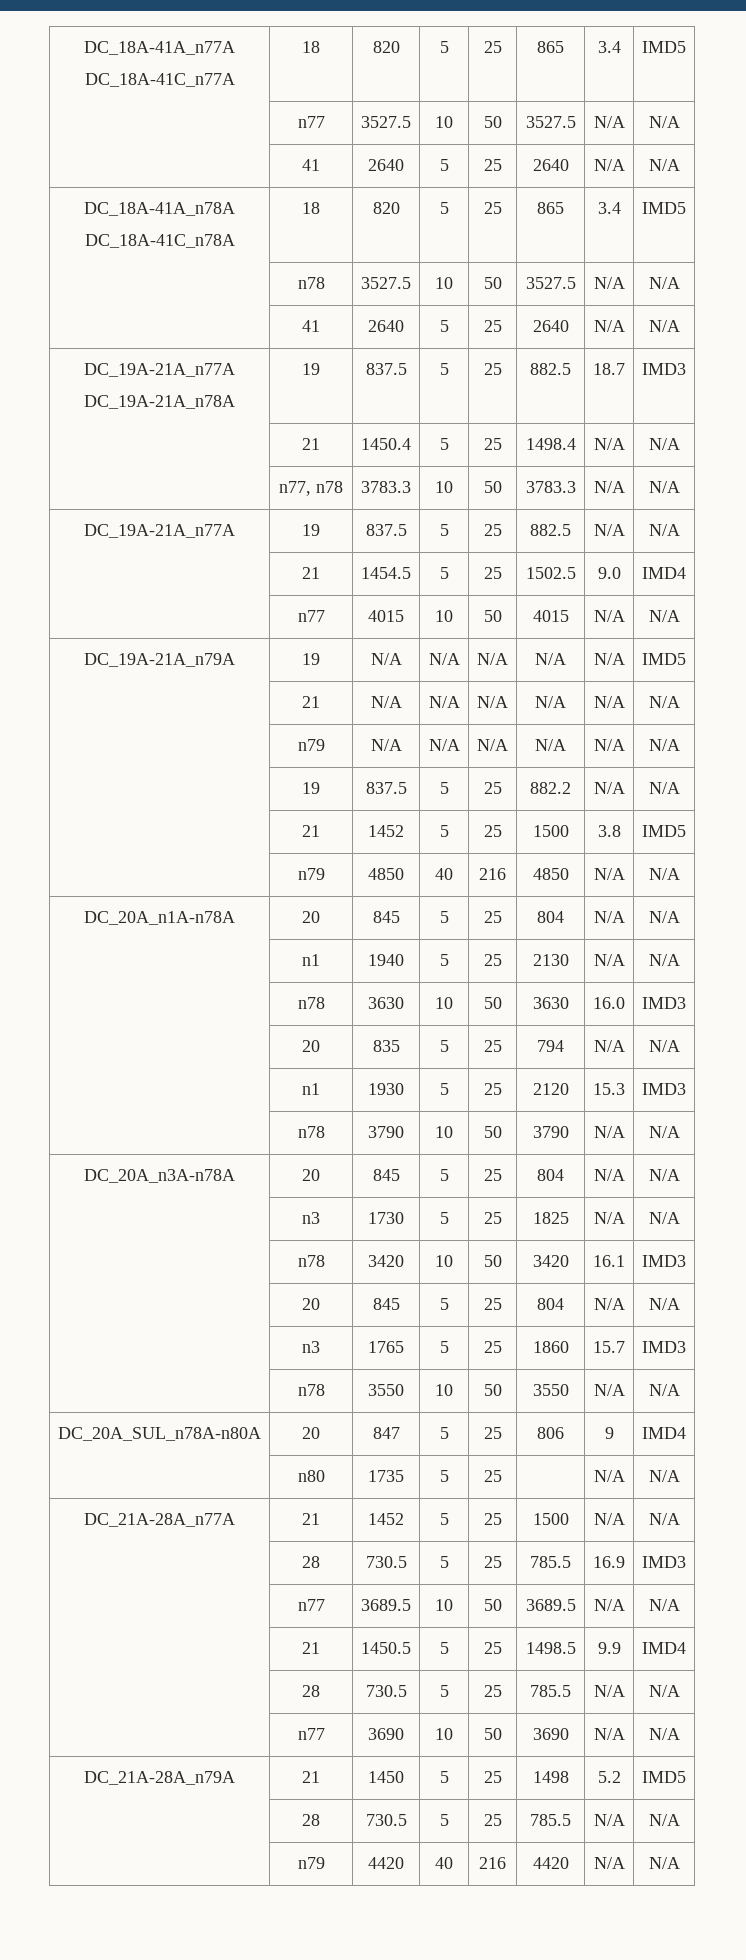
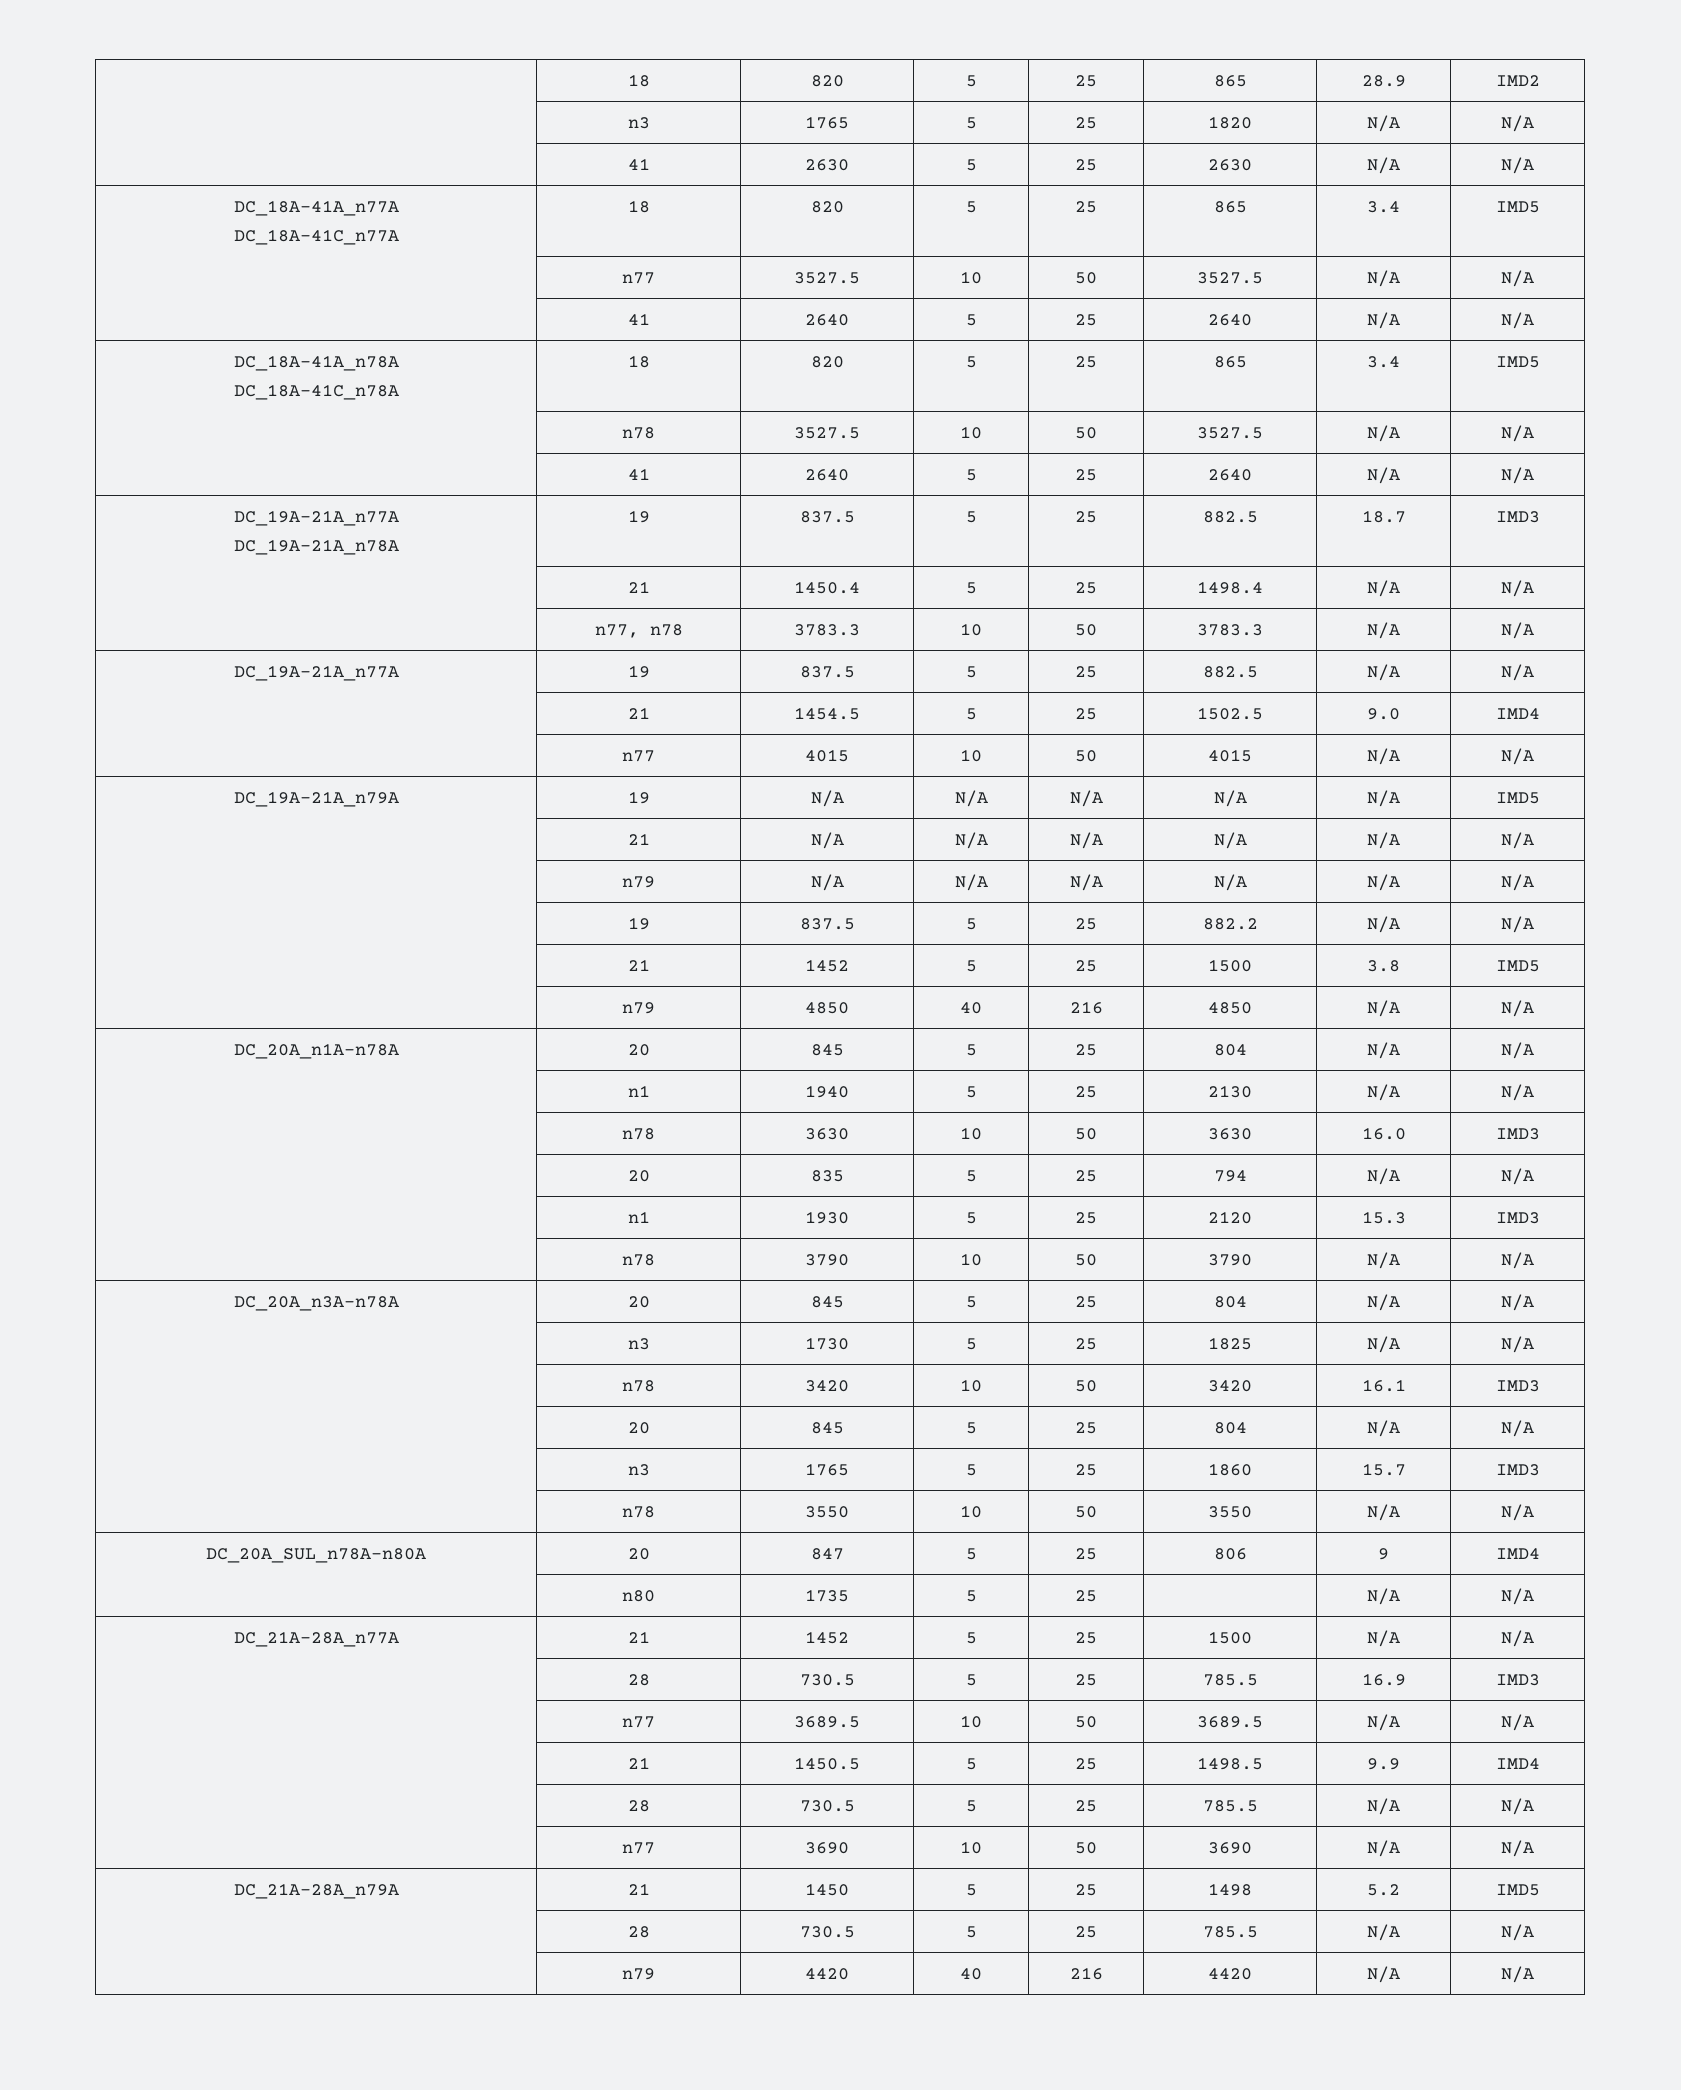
(84, 48) none -> [627,74,650,87] [810,75,844,87] [965,75,977,87] [1075,75,1097,87] [1213,75,1247,87] [1361,75,1406,87] [1495,75,1540,86] [627,117,650,129] [805,116,849,129] [965,117,977,129] [1075,117,1097,129] [1208,116,1252,129] [1367,115,1400,132] [1501,115,1534,132] [627,158,650,170] [805,159,849,171] [965,159,977,171] [1075,159,1097,171] [1208,159,1252,171] [1367,157,1400,174] [1501,157,1534,174] | 18 | 820 | 5 | 25 | 865 | 28.9 | IMD2 // | n3 | 1765 | 5 | 25 | 1820 | N/A | N/A // | 41 | 2630 | 5 | 25 | 2630 | N/A | N/A //

